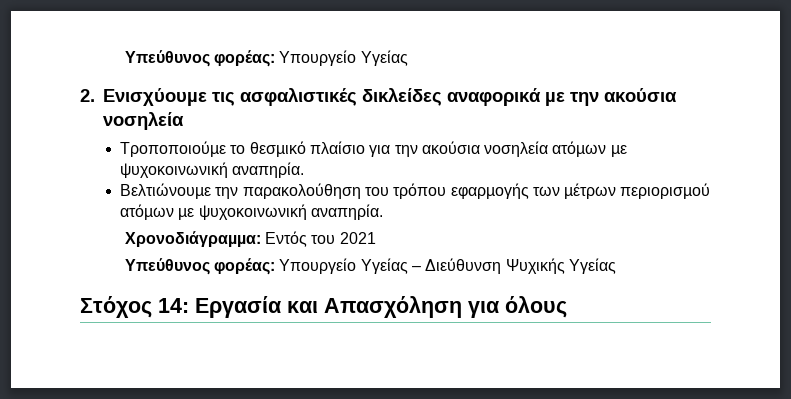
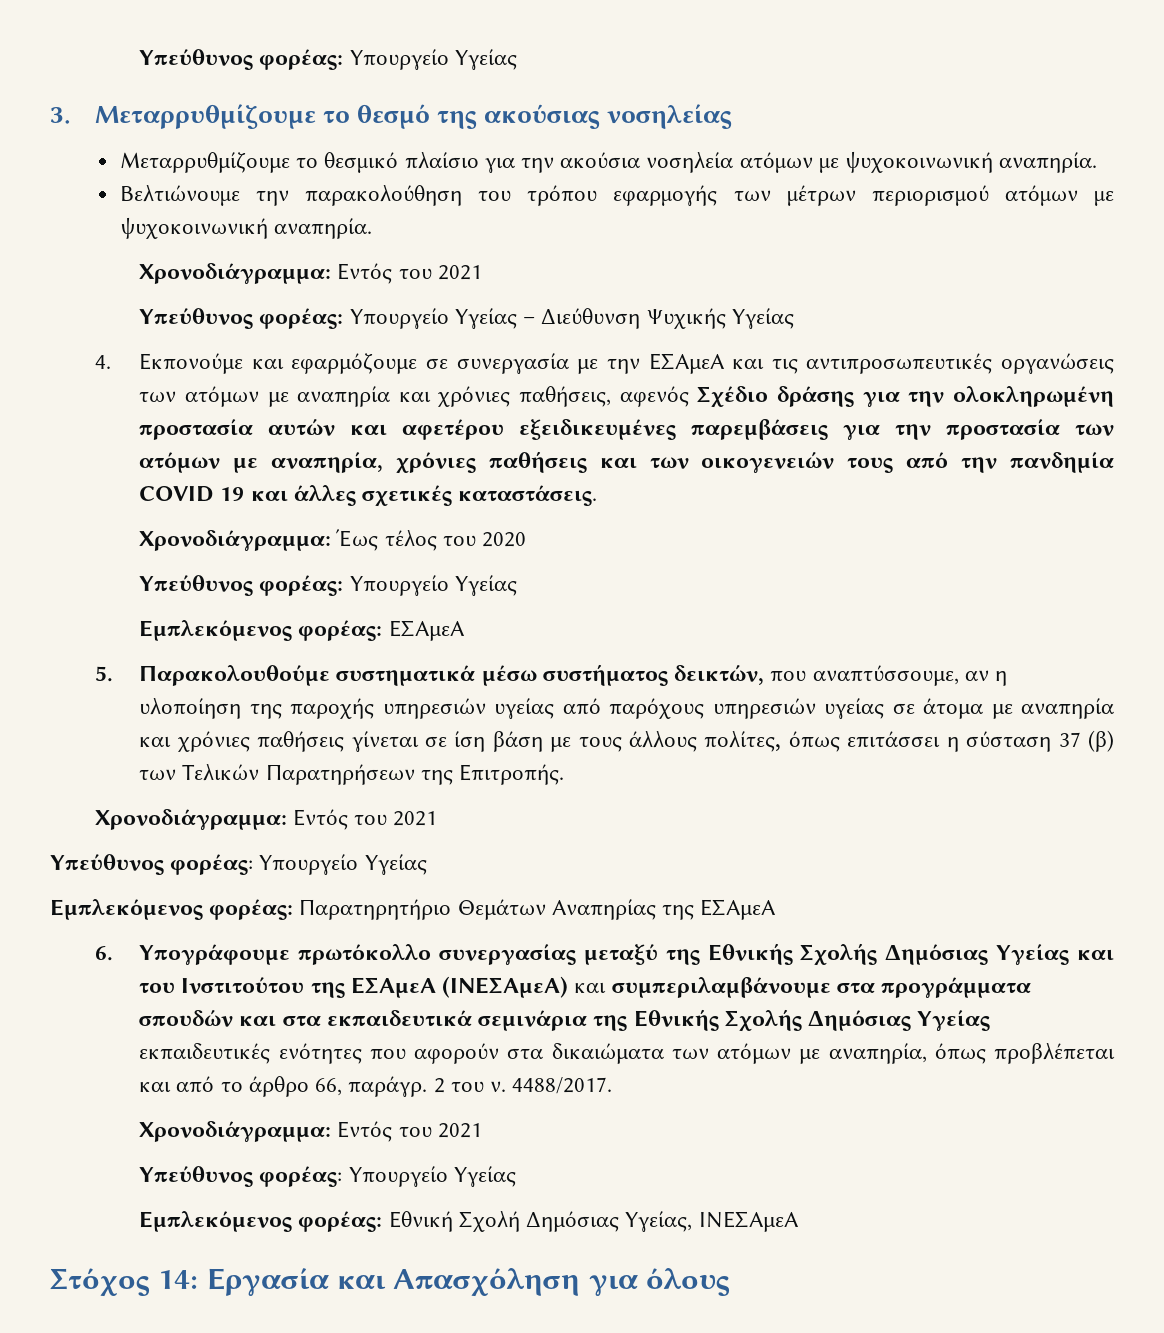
[124,50,408,67] [80,88,677,106] [103,112,184,130] [119,141,226,157] Υπεύθυνος φορέας: Υπουργείο Υγείας // 2. Ενισχύουµε τις ασφαλιστικές δικλείδες αναφορικά µε την ακούσια νοσηλεία // Τροποποιούµε -> [139,49,517,70] [50,104,733,129] [119,152,290,173] Υπεύθυνος φορέας: Υπουργείο Υγείας // 3. Μεταρρυθμίζουμε το θεσμό της ακούσιας νοσηλείας // Μεταρρυθμίζουμε
(616, 266) none -> [94,353,1114,374] [139,386,1114,408] [139,419,1114,440] [139,451,1115,474] [139,485,598,507] [139,529,527,551] [139,575,517,596] [139,620,465,641] [94,664,1007,686] [139,697,1114,719] [139,730,1114,752] [139,763,565,785] [94,809,438,830] [50,854,427,875] [50,899,777,920] [94,943,1114,966] [139,976,1031,998] [139,1009,991,1032] [139,1042,1116,1064] [139,1076,613,1097] [139,1121,482,1142] [139,1166,516,1187] [139,1210,799,1232] // 4. Εκπονούμε και εφαρμόζουμε σε συνεργασία με την ΕΣΑμεΑ και τις αντιπροσωπευτικές οργανώσεις των ατόμων με αναπηρία και χρόνιες παθήσεις, αφενός Σχέδιο δράσης για την ολοκληρωμένη προστασία αυτών και αφετέρου εξειδικευμένες παρεμβάσεις για την προστασία των ατόμων με αναπηρία, χρόνιες παθήσεις και των οικογενειών τους από την πανδημία COVID 19 και άλλες σχετικές καταστάσεις. // Χρονοδιάγραµµα: Έως τέλος του 2020 // Υπεύθυνος φορέας: Υπουργείο Υγείας // Εμπλεκόμενος φορέας: ΕΣΑμεΑ // 5. Παρακολουθούμε συστηματικά μέσω συστήματος δεικτών, που αναπτύσσουμε, αν η υλοποίηση της παροχής υπηρεσιών υγείας από παρόχους υπηρεσιών υγείας σε άτομα με αναπηρία και χρόνιες παθήσεις γίνεται σε ίση βάση με τους άλλους πολίτες, όπως επιτάσσει η σύσταση 37 (β) των Τελικών Παρατηρήσεων της Επιτροπής. // Χρονοδιάγραμμα: Εντός του 2021 // Υπεύθυνος φορέας: Υπουργείο Υγείας // Εμπλεκόμενος φορέας: Παρατηρητήριο Θεμάτων Αναπηρίας της ΕΣΑμεΑ // 6. Υπογράφουμε πρωτόκολλο συνεργασίας μεταξύ της Εθνικής Σχολής Δημόσιας Υγείας και του Ινστιτούτου της ΕΣΑμεΑ (ΙΝΕΣΑμεΑ) και συμπεριλαμβάνουμε στα προγράμματα σπουδών και στα εκπαιδευτικά σεμινάρια της Εθνικής Σχολής Δημόσιας Υγείας εκπαιδευτικές ενότητες που αφορούν στα δικαιώματα των ατόμων με αναπηρία, όπως προβλέπεται και από το άρθρο 66, παράγρ. 2 του ν. 4488/2017. // Χρονοδιάγραμμα: Εντός του 2021 // Υπεύθυνος φορέας: Υπουργείο Υγείας // Εμπλεκόμενος φορέας: Εθνική Σχολή Δημόσιας Υγείας, ΙΝΕΣΑμεΑ

